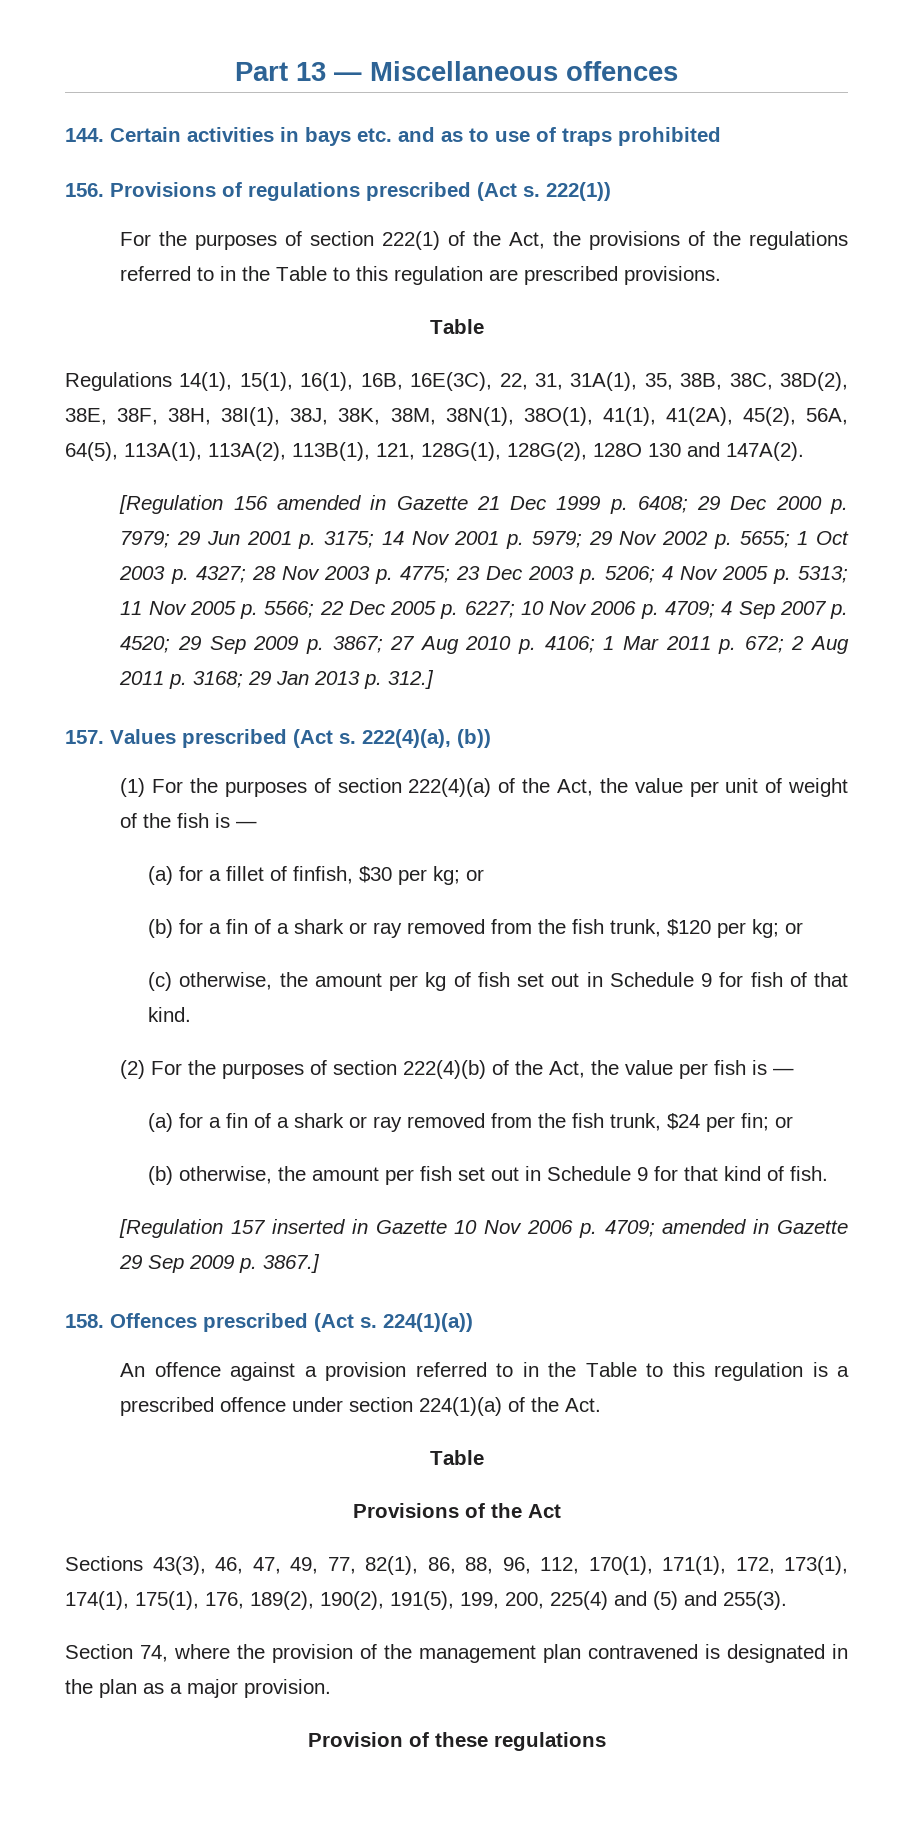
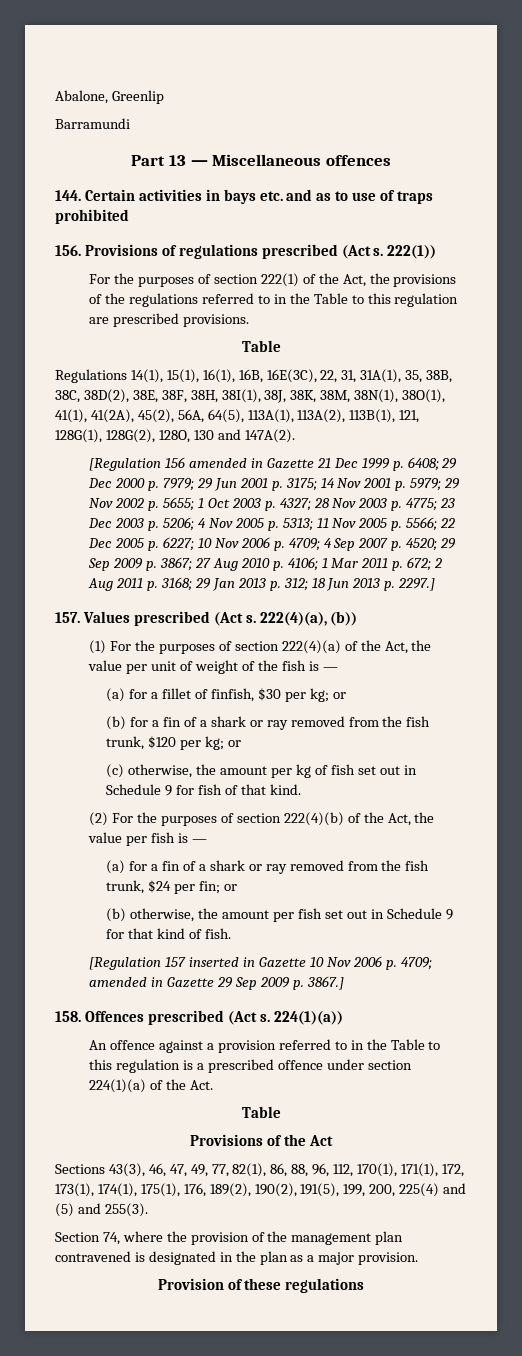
(235, 71) none -> [55,90,164,104] [55,118,130,129] Abalone, Greenlip // Barramundi //
[593,443,642,457] 128O -> [158,430,190,443] 128O,
[388,670,435,689] 312.] -> [283,578,436,591] 312; 18 Jun 2013 p. 2297.]

